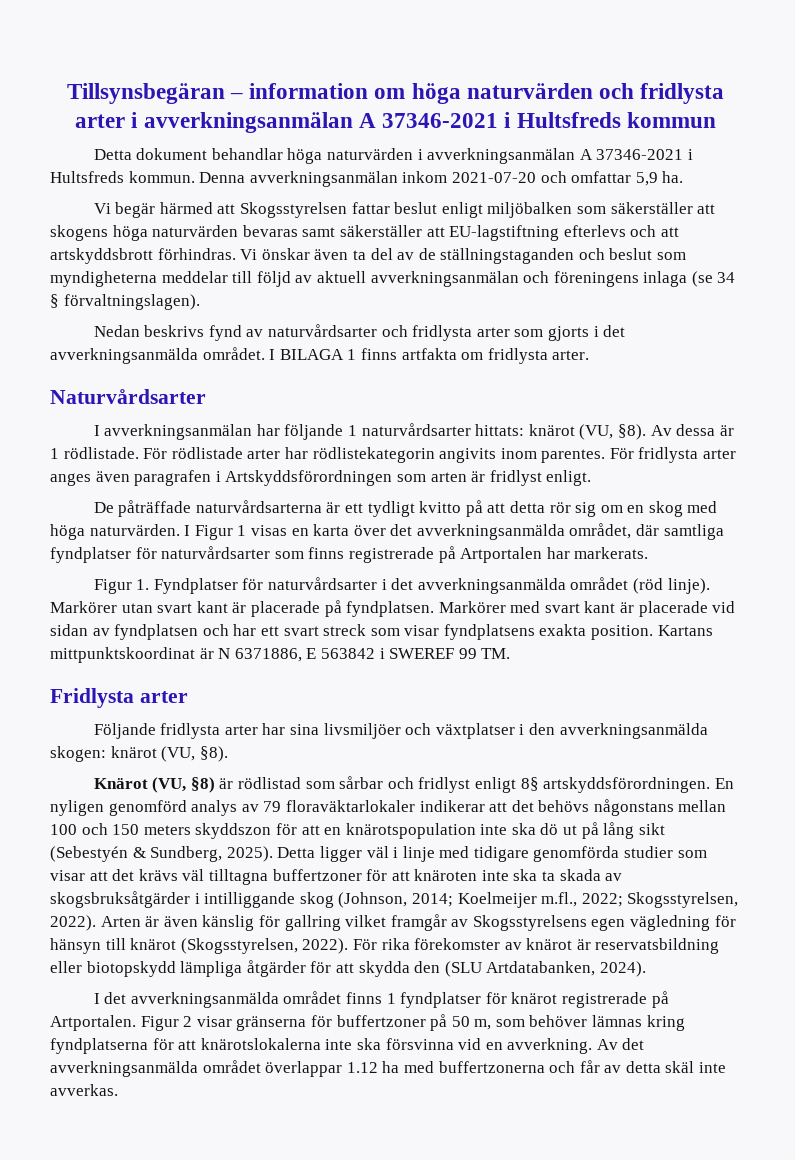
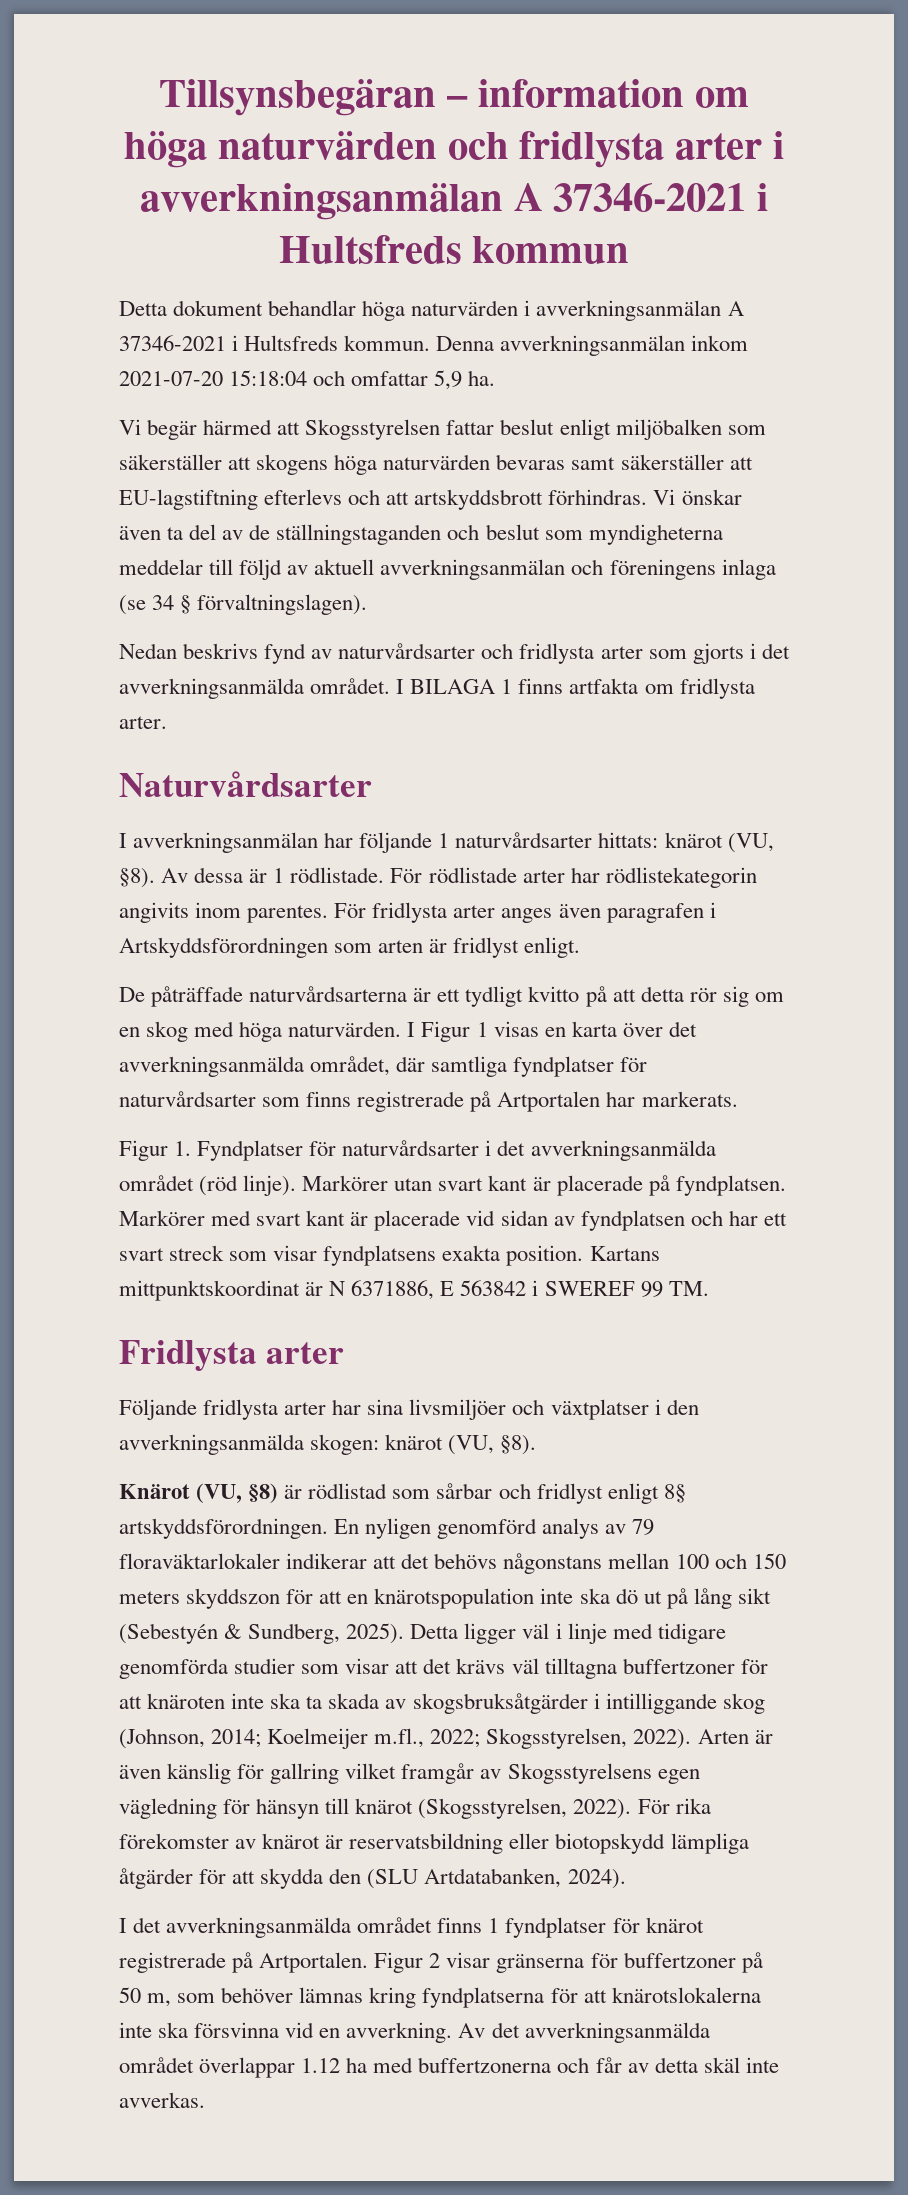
(536, 177) none -> [229,370,308,386] 15:18:04

